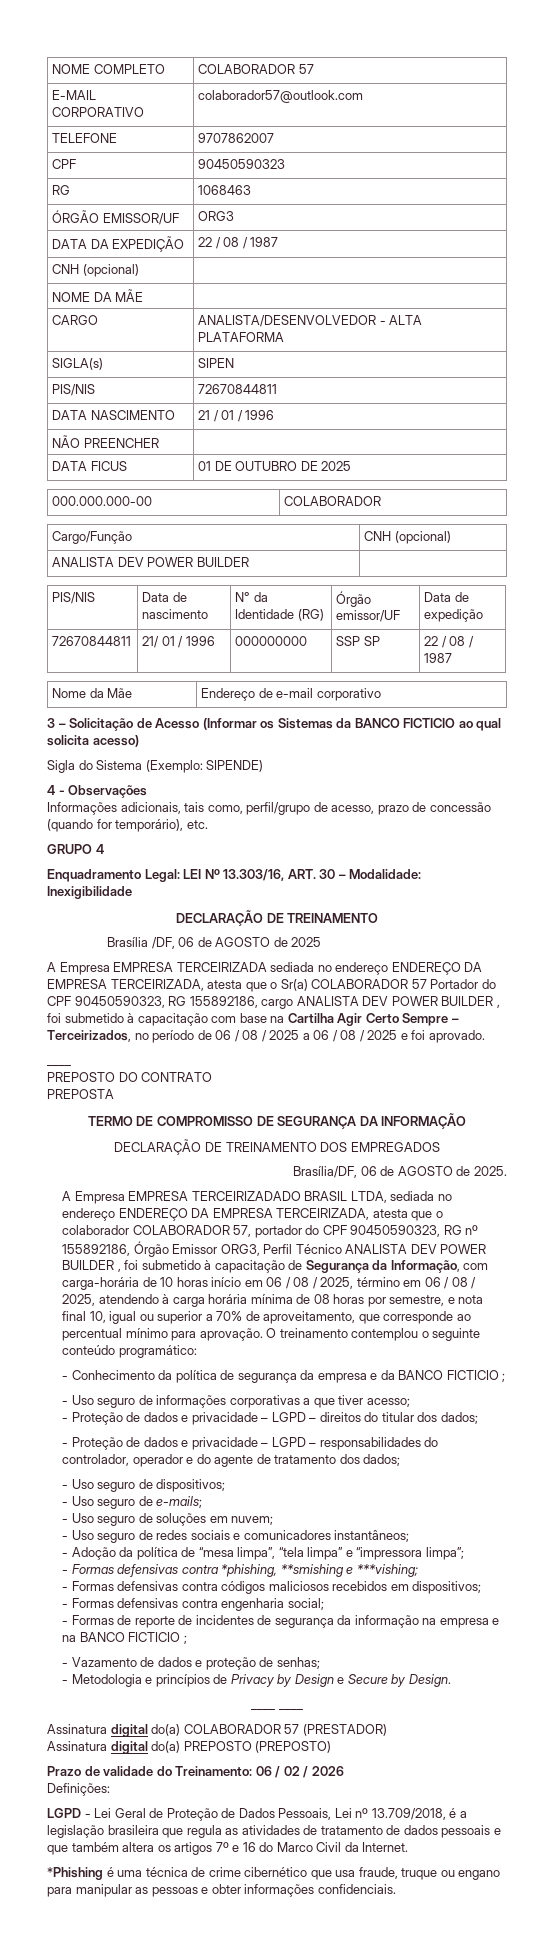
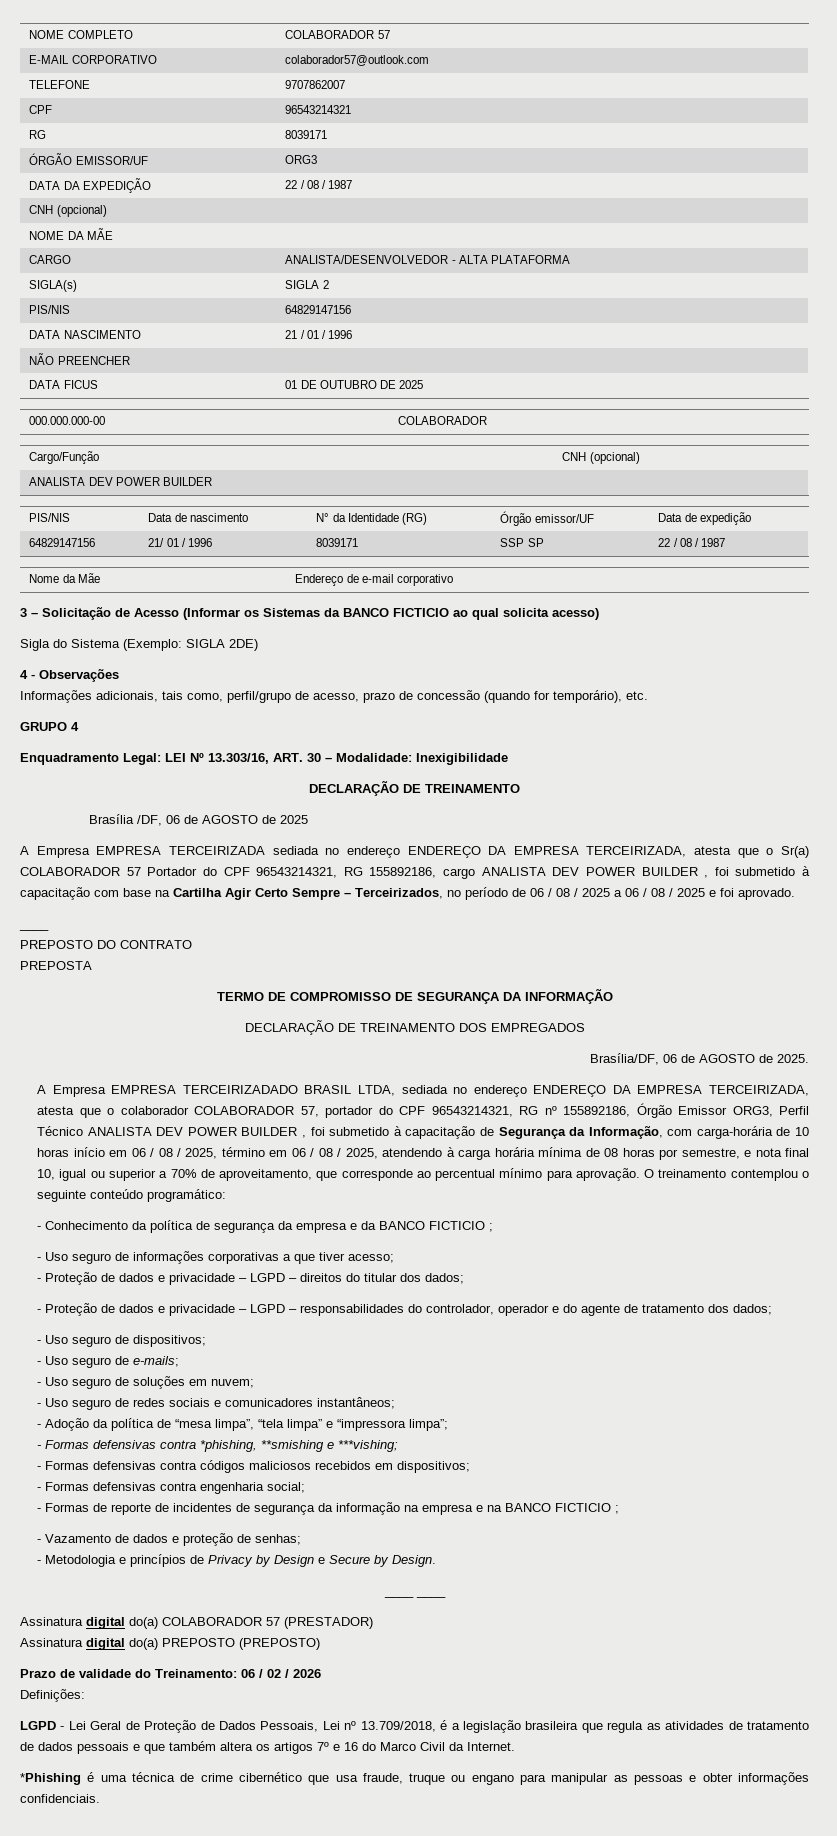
[198,159,286,169] 90450590323 -> [285,105,352,114] 96543214321
[198,185,252,195] 1068463 -> [285,130,328,139] 8039171
[198,358,235,368] [52,384,96,396] [198,384,278,394] SIPEN // PIS/NIS | 72670844811 -> [285,280,329,289] [29,305,71,314] [285,305,352,314] SIGLA 2 // PIS/NIS | 64829147156
[52,636,132,646] 72670844811 -> [29,538,96,547] 64829147156
[235,636,308,646] 000000000 -> [316,538,359,547] 8039171
[206,760,264,772] SIPENDE) -> [186,639,258,651] SIGLA 2DE)
[74,996,165,1008] 90450590323, -> [256,867,338,878] 96543214321,
[350,1225,441,1237] 90450590323, -> [431,1106,513,1117] 96543214321,

